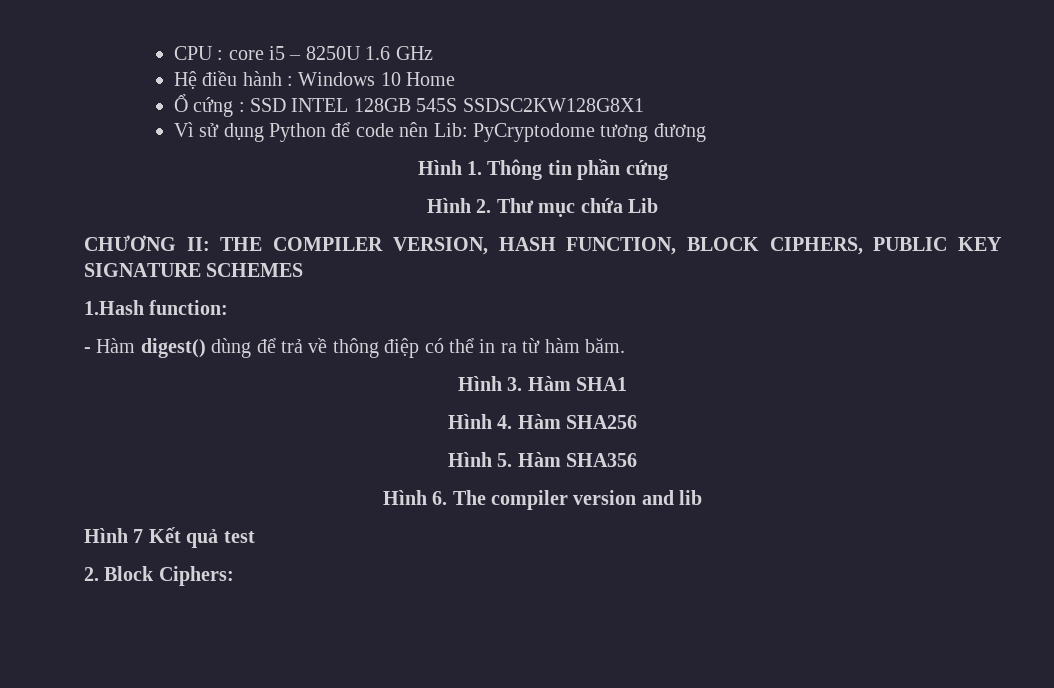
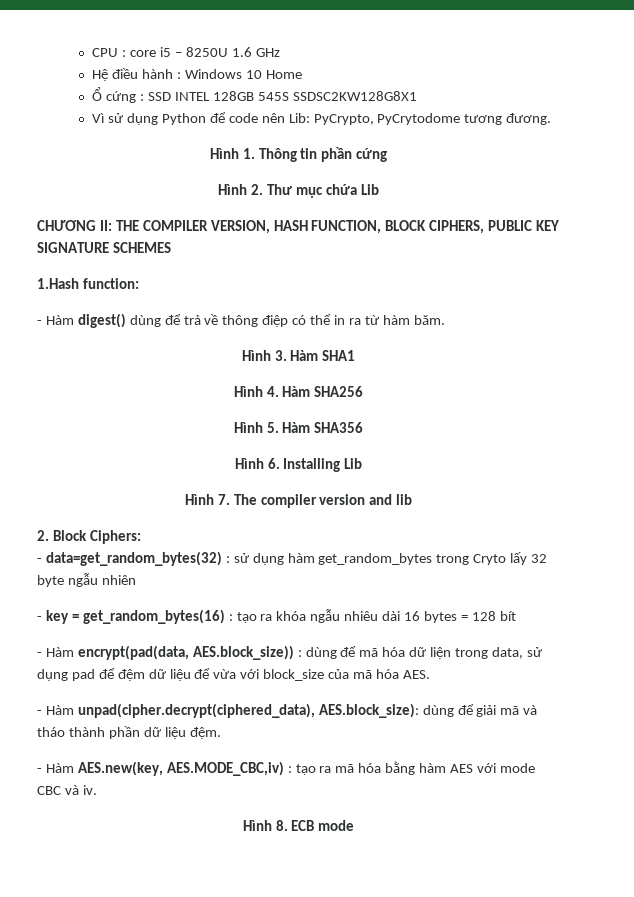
[472,123,706,142] PyCryptodome tương đương -> [313,113,552,125] PyCrypto, PyCrytodome tương đương.
(448, 498) none -> [283,458,363,472] [184,494,230,505] Installing Lib // Hình 7.
[84,527,255,548] [84,566,234,586] Hình 7 Kết quả test // 2. Block Ciphers: -> [37,530,141,544] [37,551,548,566] [37,573,136,587] [37,609,516,624] [37,645,543,660] [37,668,430,681] [37,703,538,718] [37,726,221,739] [37,761,535,776] [37,785,97,795] [242,820,355,831] 2. Block Ciphers: // - data=get_random_bytes(32) : sử dụng hàm get_random_bytes trong Cryto lấy 32 byte ngẫu nhiên // - key = get_random_bytes(16) : tạo ra khóa ngẫu nhiêu dài 16 bytes = 128 bít // - Hàm encrypt(pad(data, AES.block_size)) : dùng để mã hóa dữ liện trong data, sử dụng pad để đệm dữ liệu để vừa với block_size của mã hóa AES. // - Hàm unpad(cipher.decrypt(ciphered_data), AES.block_size): dùng để giải mã và tháo thành phần dữ liệu đệm. // - Hàm AES.new(key, AES.MODE_CBC,iv) : tạo ra mã hóa bằng hàm AES với mode CBC và iv. // Hình 8. ECB mode

